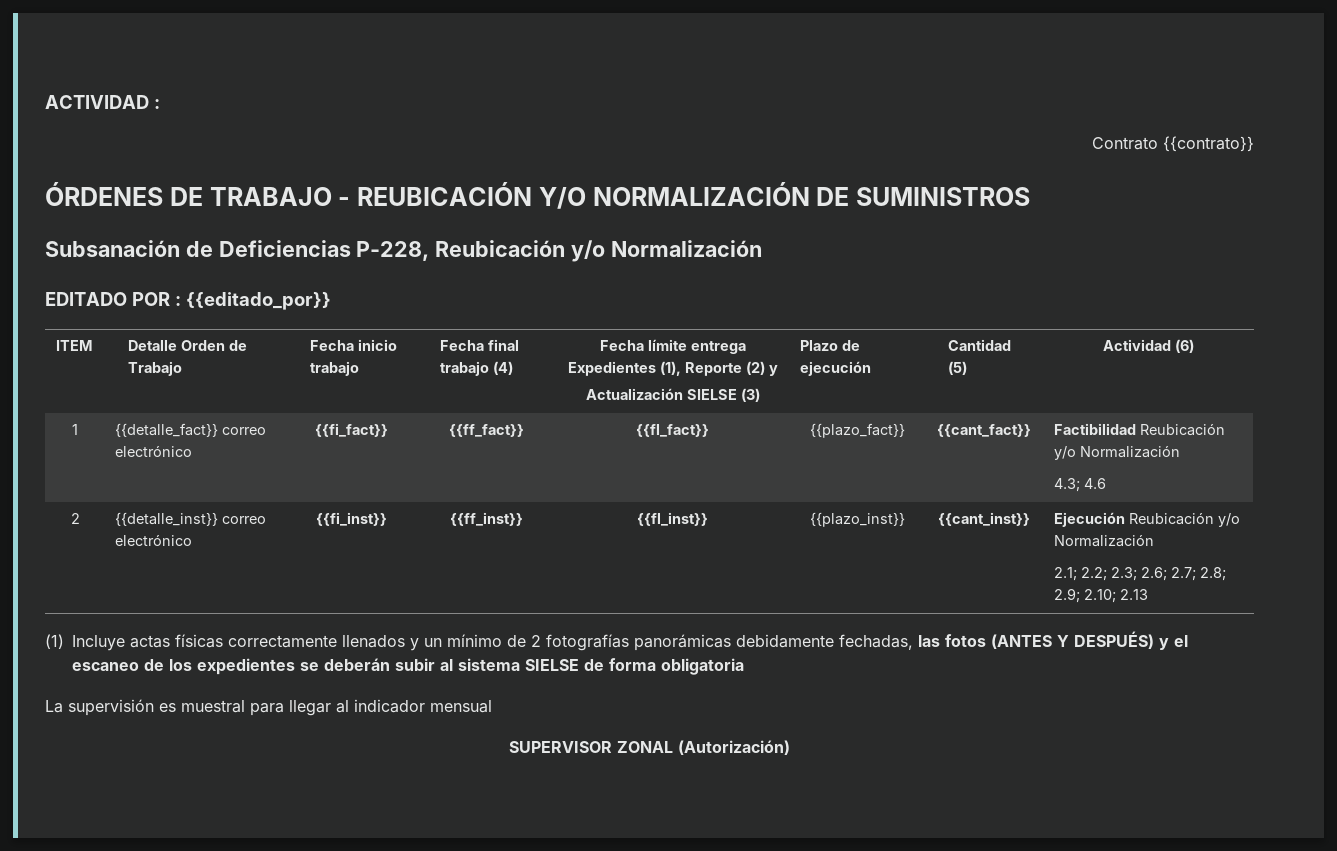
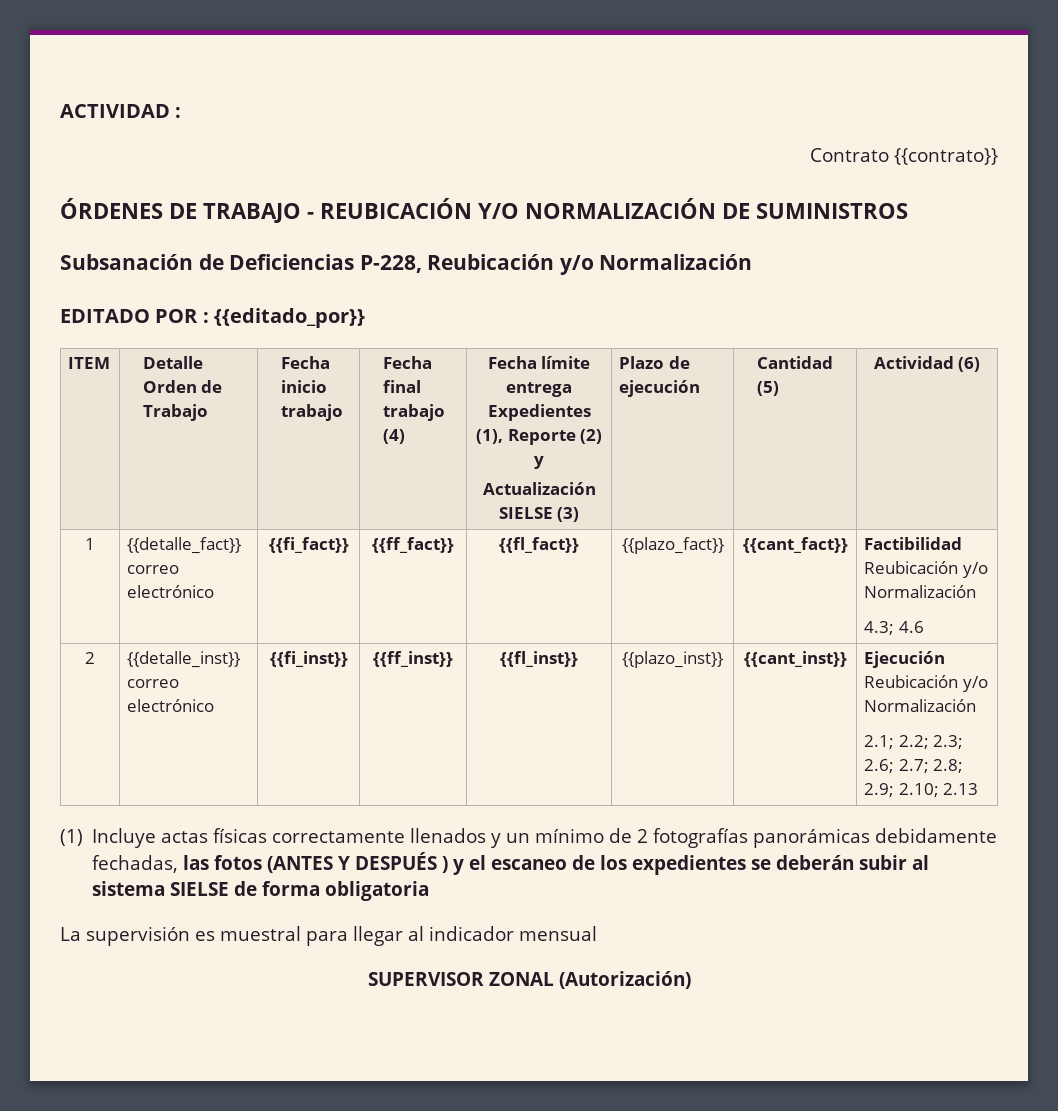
[1074,631,1154,649] DESPUÉS) -> [355,852,449,873] DESPUÉS )

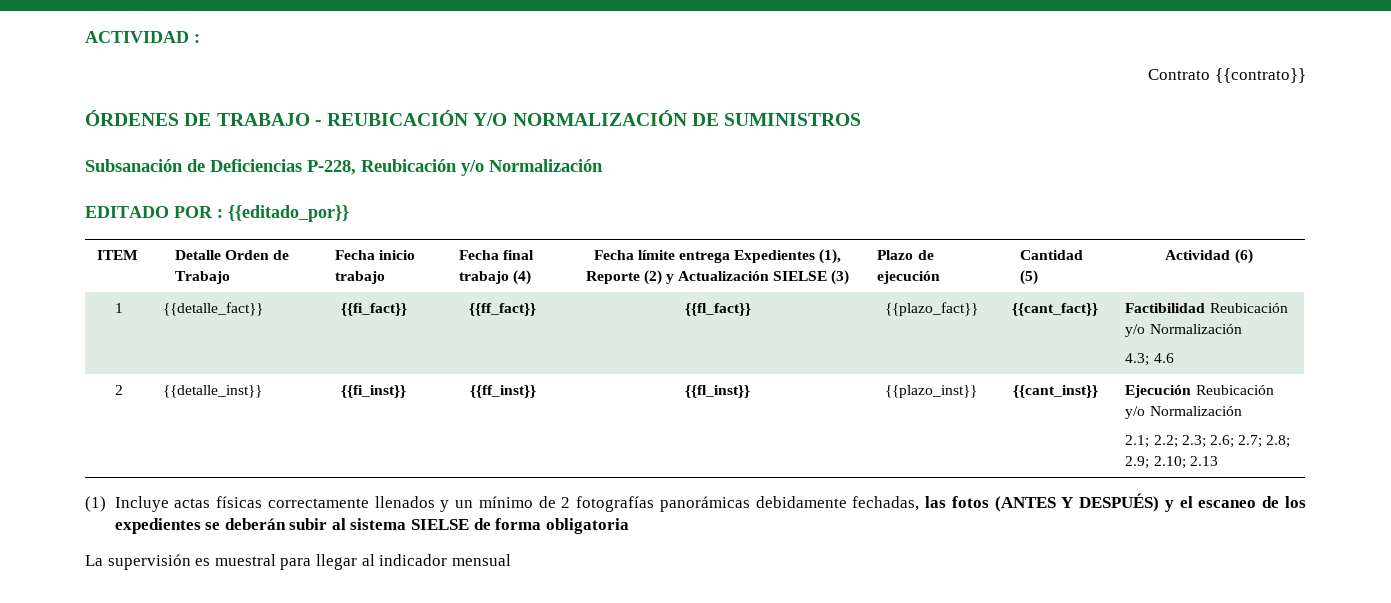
(544, 462) // -> (674, 279) none
[127,565,180,574] [127,585,215,598] correo electrónico -> (264, 309) none
[127,679,180,688] [127,699,215,712] correo electrónico -> (263, 391) none
[355,852,449,873] DESPUÉS ) -> [1079,493,1160,512] DESPUÉS)
[367,971,691,989] // SUPERVISOR ZONAL (Autorización) -> (511, 560) none

